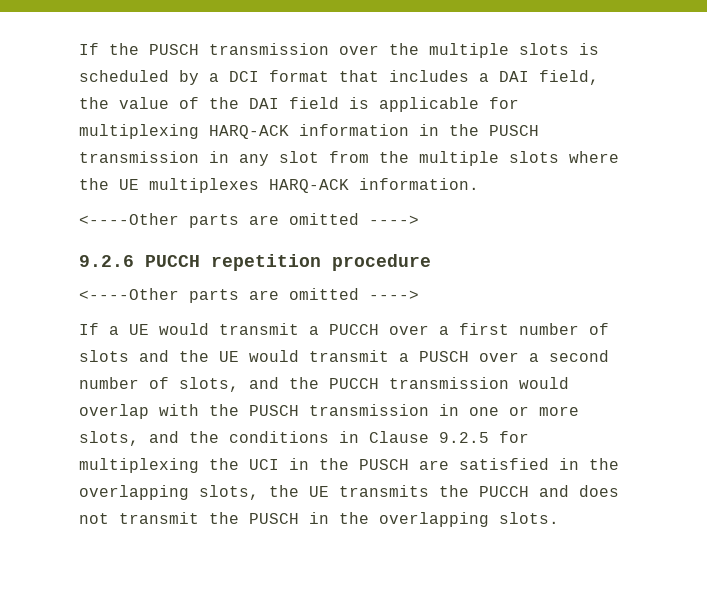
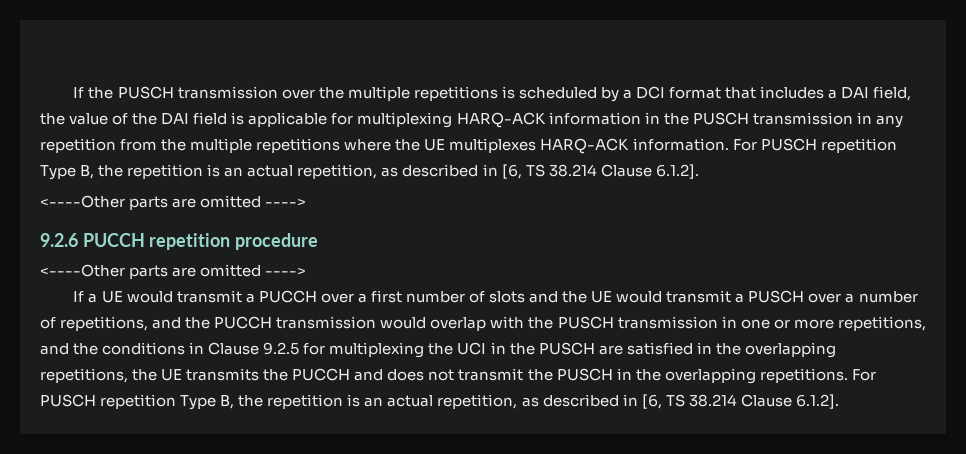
[519,43,569,55] slots -> [413,86,498,101] repetitions
[279,151,319,163] slot -> [40,138,116,153] repetition
[509,151,559,163] slots -> [256,138,341,153] repetitions
(479, 184) none -> [732,138,897,153] [40,164,699,180] For PUSCH repetition Type B, the repetition is an actual repetition, as described in [6, TS 38.214 Clause 6.1.2].
[549,350,609,362] [79,377,239,392] second number of slots, -> [858,291,918,303] [40,316,149,331] number of repetitions,
[79,431,139,446] slots, -> [837,316,926,331] repetitions,
[199,485,259,500] slots, -> [40,368,128,383] repetitions,
[499,512,559,524] slots. -> [759,368,876,383] [40,394,839,410] repetitions. For PUSCH repetition Type B, the repetition is an actual repetition, as described in [6, TS 38.214 Clause 6.1.2].

